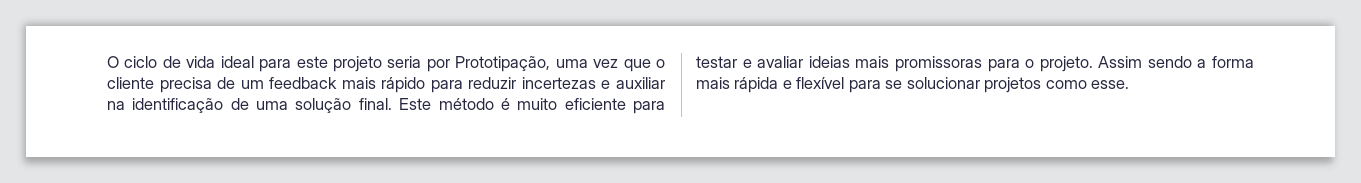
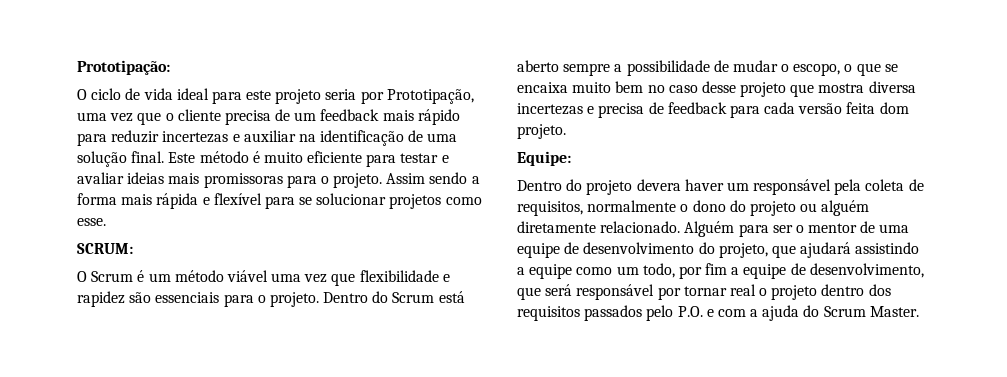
(107, 62) none -> [77,60,170,75] Prototipação: //
(1130, 84) none -> [77,243,133,254] [77,270,450,286] [77,291,465,307] [517,60,898,76] [517,81,916,97] [517,102,909,118] [517,124,566,139] [517,151,571,166] [517,179,924,195] [517,200,870,216] [517,221,910,237] [517,242,920,258] [517,263,924,279] [517,284,891,300] [517,305,919,321] // SCRUM: // O Scrum é um método viável uma vez que flexibilidade e rapidez são essenciais para o projeto. Dentro do Scrum está aberto sempre a possibilidade de mudar o escopo, o que se encaixa muito bem no caso desse projeto que mostra diversa incertezas e precisa de feedback para cada versão feita dom projeto. // Equipe: // Dentro do projeto devera haver um responsável pela coleta de requisitos, normalmente o dono do projeto ou alguém diretamente relacionado. Alguém para ser o mentor de uma equipe de desenvolvimento do projeto, que ajudará assistindo a equipe como um todo, por fim a equipe de desenvolvimento, que será responsável por tornar real o projeto dentro dos requisitos passados pelo P.O. e com a ajuda do Scrum Master.

